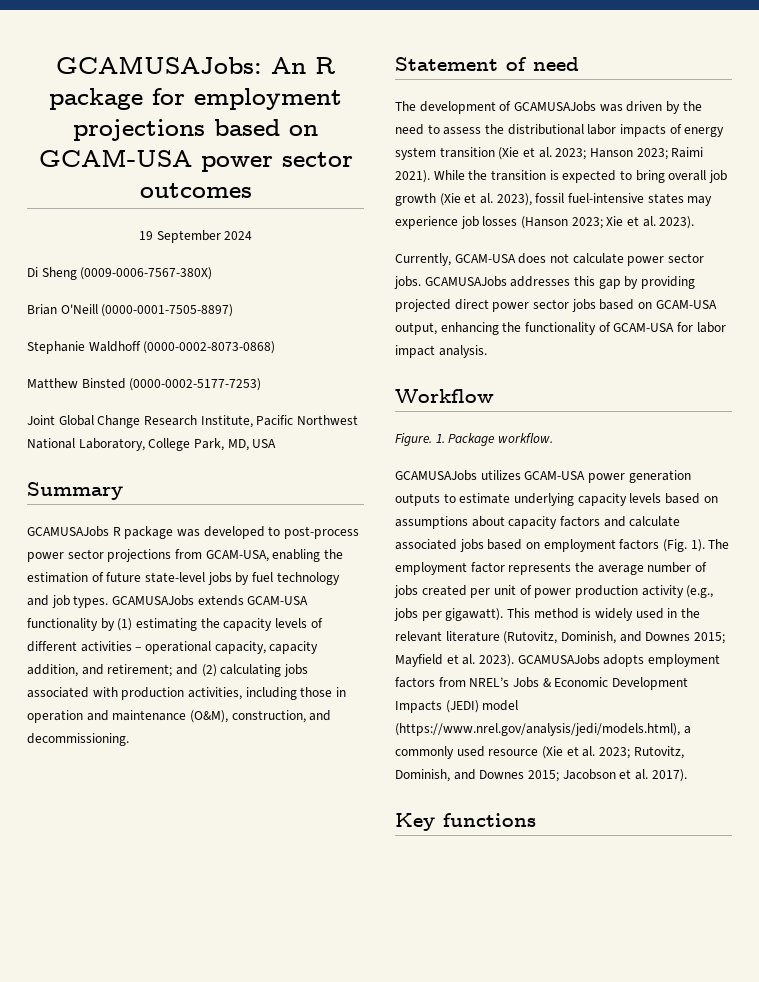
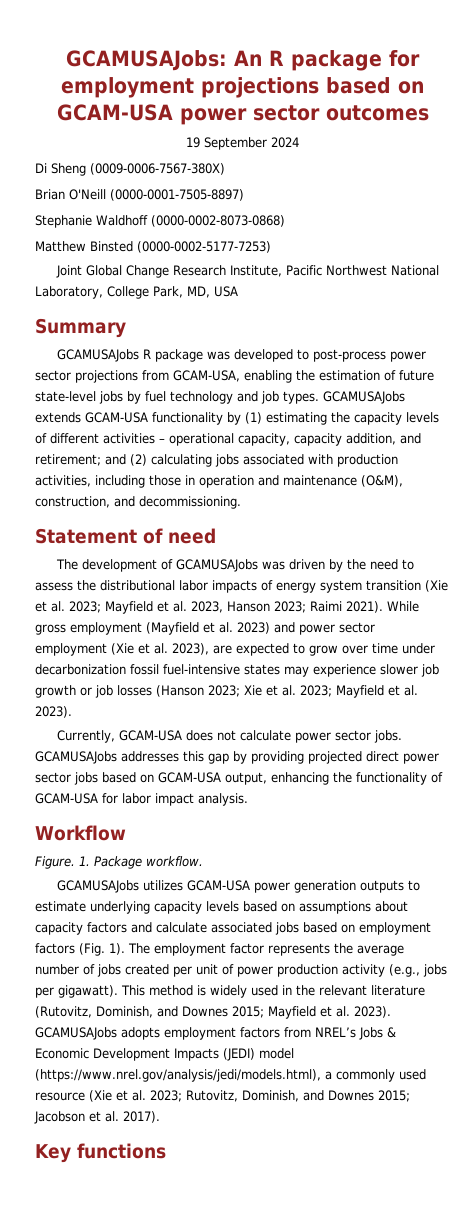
(587, 154) none -> [105,601,223,614] Mayfield et al. 2023,
[468,170,727,183] [395,193,532,206] the transition is expected to bring overall job growth (Xie et al. 2023), -> [35,622,375,635] [35,643,435,656] [35,664,126,675] gross employment (Mayfield et al. 2023) and power sector employment (Xie et al. 2023), are expected to grow over time under decarbonization
(458, 222) none -> [380,664,439,677] [35,685,92,698] slower job growth or
(656, 221) none -> [300,685,418,698] 2023; Mayfield et al.

